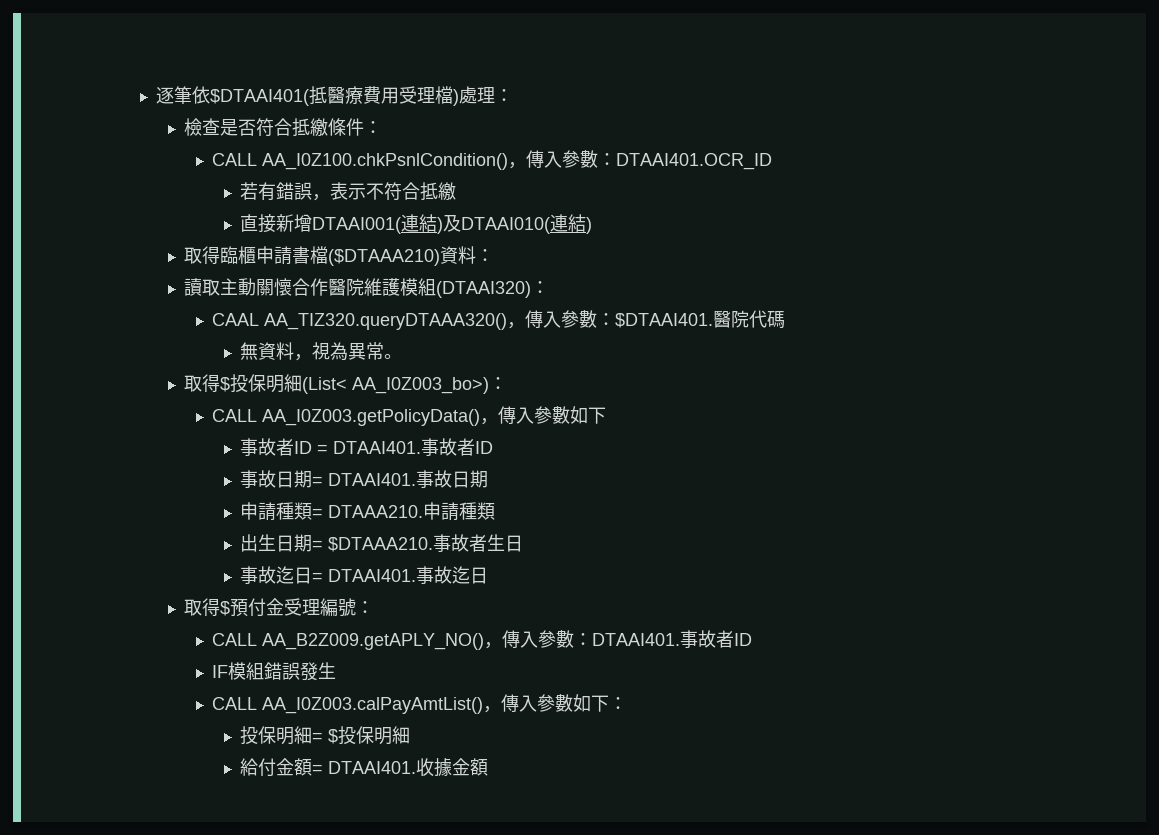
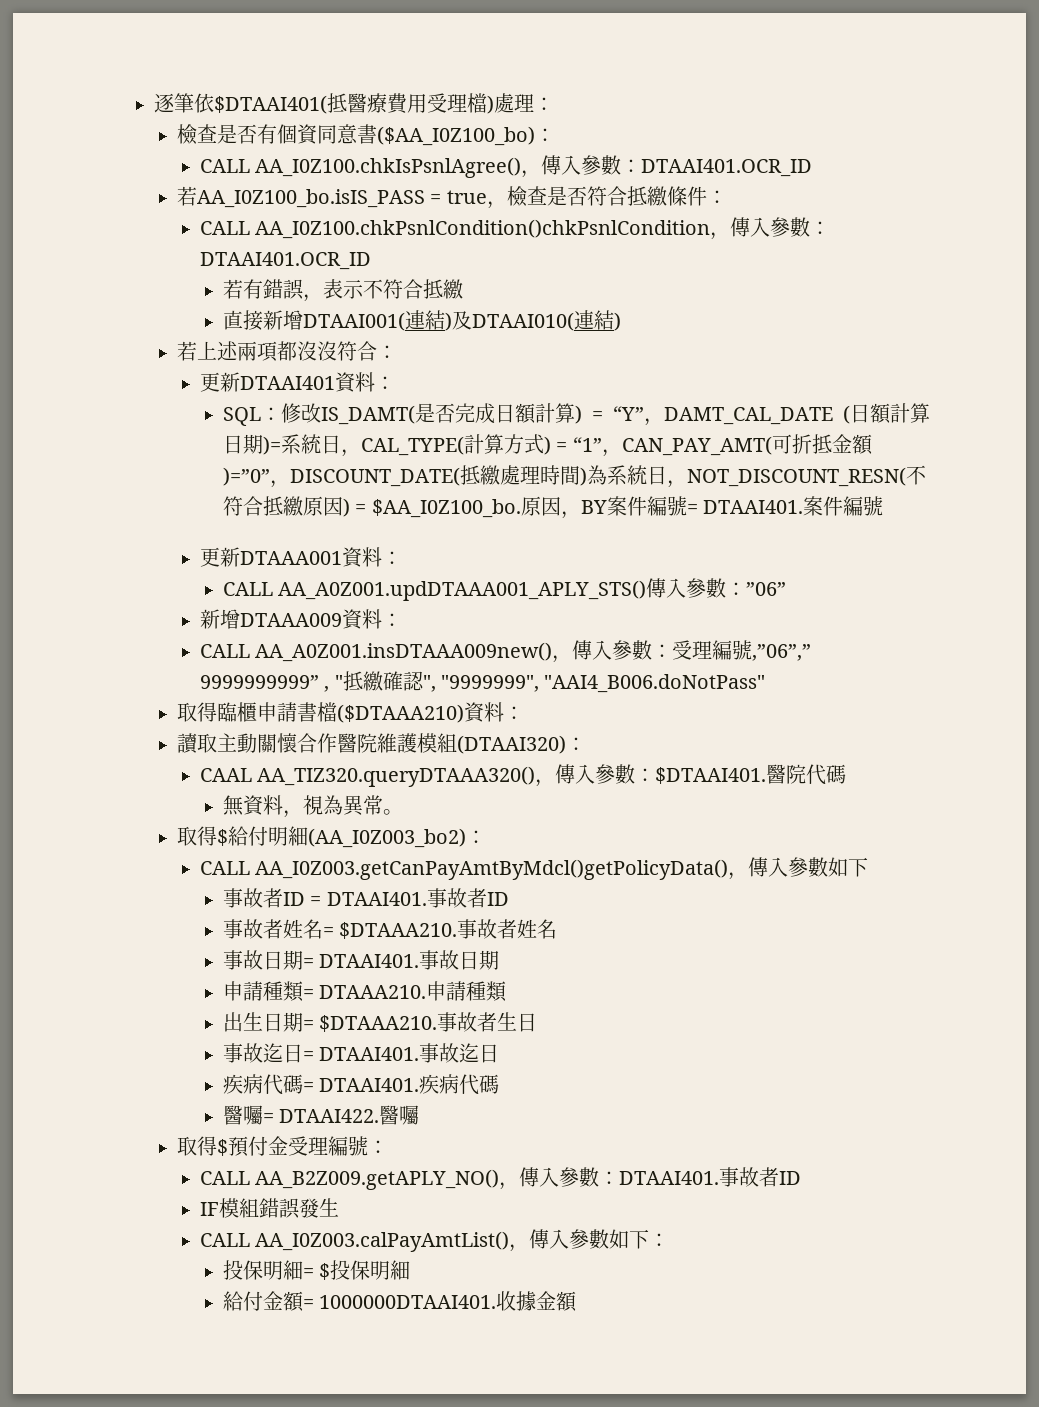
(257, 127) none -> [256,124,555,146] [199,155,813,178] [176,186,587,209] 有個資同意書($AA_I0Z100_bo)： // CALL AA_I0Z100.chkIsPsnlAgree()，傳入參數：DTAAI401.OCR_ID // 若AA_I0Z100_bo.isIS_PASS = true，檢查是否
[262,153,509,170] AA_I0Z100.chkPsnlCondition() -> [255,219,711,239] AA_I0Z100.chkPsnlCondition()chkPsnlCondition
(593, 225) none -> [176,341,397,362] [199,372,395,393] [222,403,930,426] [222,434,873,457] [222,465,926,488] [222,496,883,519] [199,547,402,568] [222,578,787,601] [199,609,402,630] [199,640,812,663] [199,671,766,693] // 若上述兩項都沒沒符合： // 更新DTAAI401資料： // SQL：修改IS_DAMT(是否完成日額計算) = “Y”，DAMT_CAL_DATE (日額計算日期)=系統日，CAL_TYPE(計算方式) = “1”，CAN_PAY_AMT(可折抵金額)=”0”，DISCOUNT_DATE(抵繳處理時間)為系統日，NOT_DISCOUNT_RESN(不符合抵繳原因) = $AA_I0Z100_bo.原因，BY案件編號= DTAAI401.案件編號 // 更新DTAAA001資料： // CALL AA_A0Z001.updDTAAA001_APLY_STS()傳入參數：”06” // 新增DTAAA009資料： // CALL AA_A0Z001.insDTAAA009new()，傳入參數：受理編號,”06”,” 9999999999” , "抵繳確認", "9999999", "AAI4_B006.doNotPass"
[230,374,508,394] [212,409,481,426] 投保明細(List< AA_I0Z003_bo>)： // CALL AA_I0Z003.getPolicyData() -> [227,826,486,848] [199,859,729,880] 給付明細(AA_I0Z003_bo2)： // CALL AA_I0Z003.getCanPayAmtByMdcl()getPolicyData()
(494, 447) none -> [222,919,558,939] // 事故者姓名= $DTAAA210.事故者姓名
(489, 575) none -> [222,1074,500,1095] [222,1105,420,1125] // 疾病代碼= DTAAI401.疾病代碼 // 醫囑= DTAAI422.醫囑
[328,761,417,774] DTAAI401. -> [319,1295,497,1309] 1000000DTAAI401.

